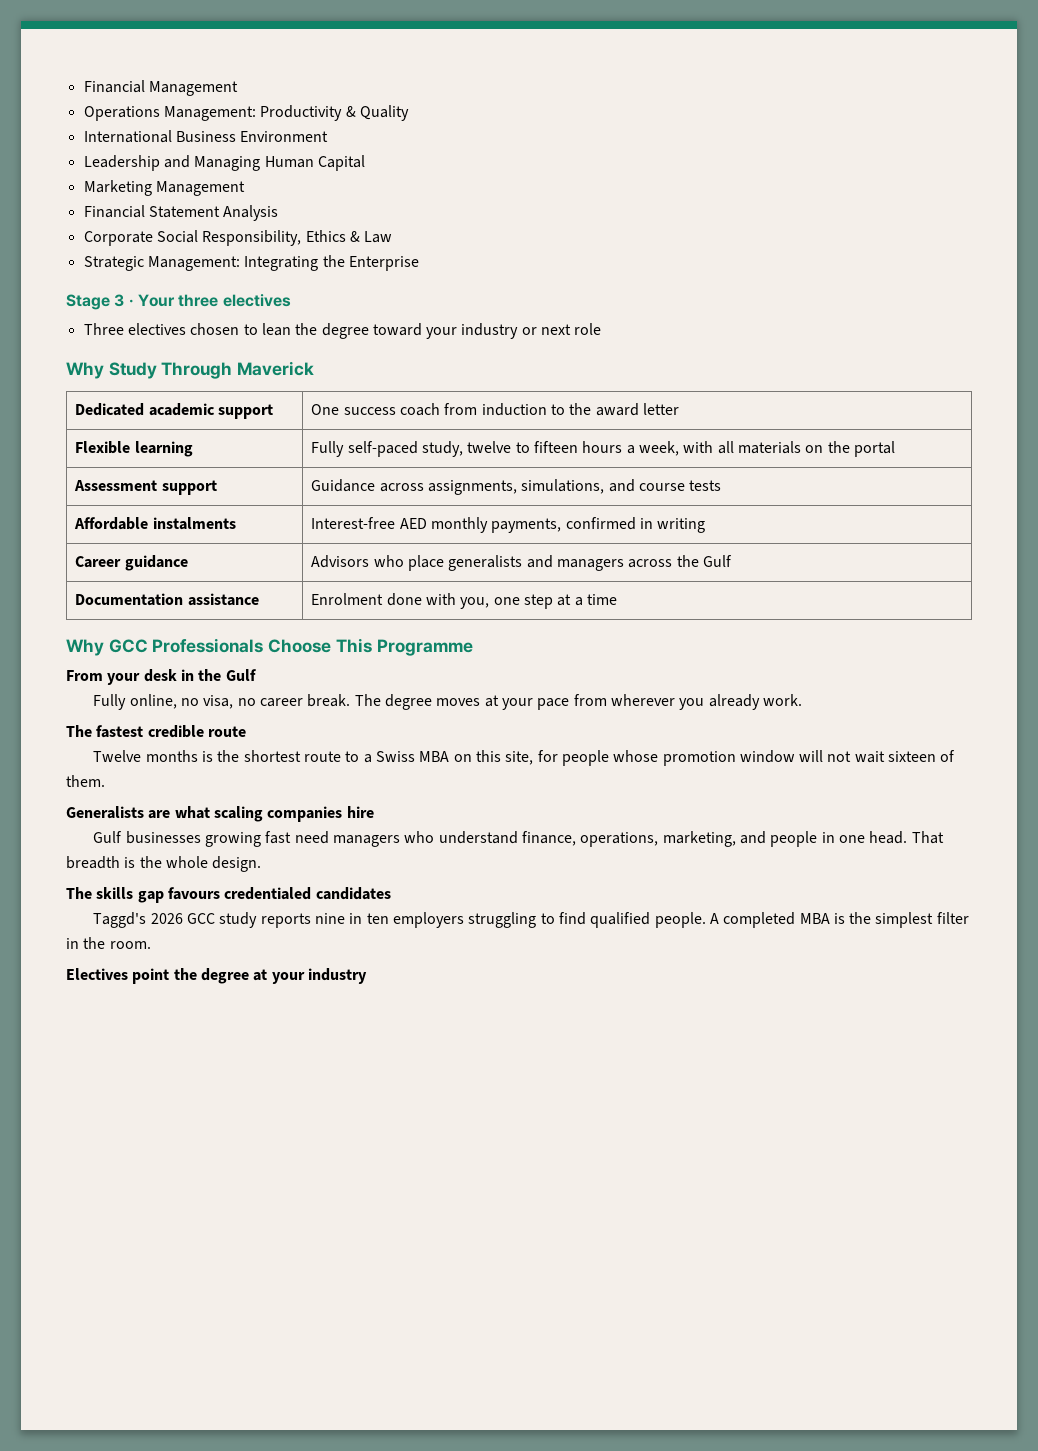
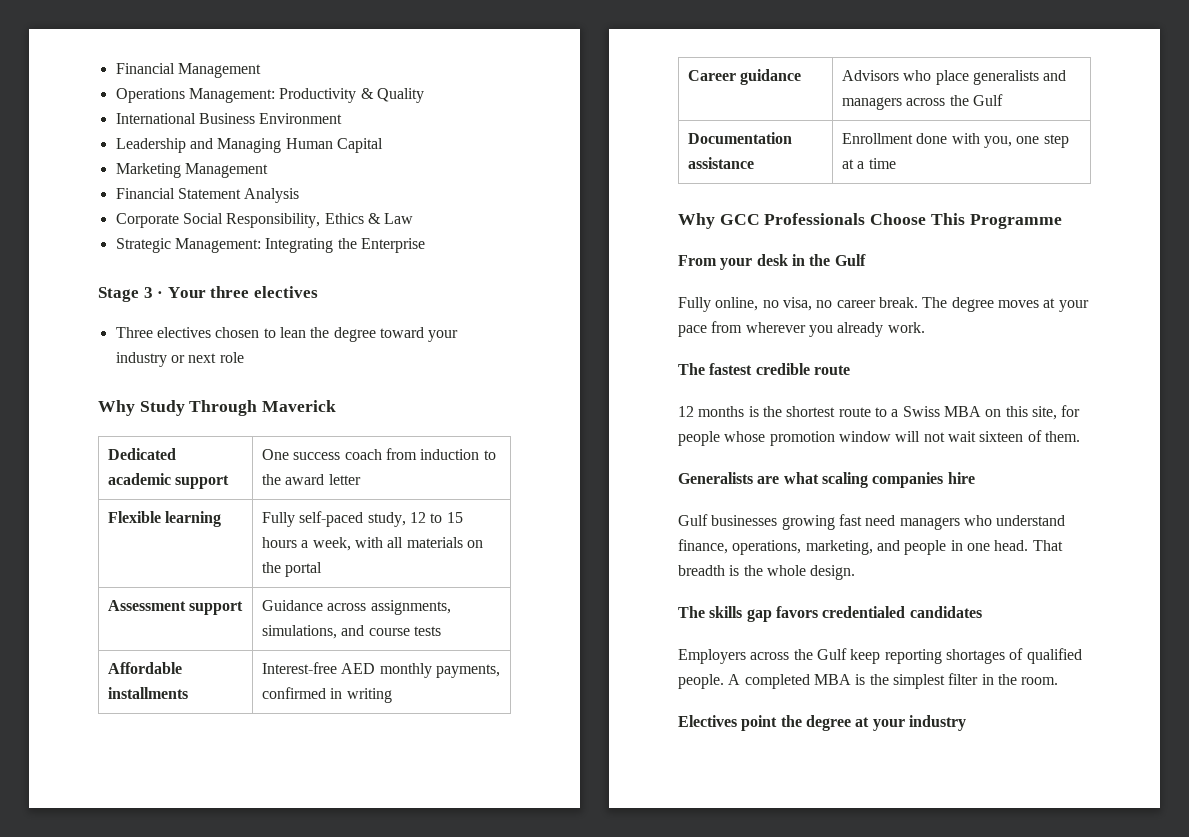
[467,441,578,453] twelve to fifteen -> [409,512,463,523] 12 to 15
[152,517,236,530] instalments -> [107,687,188,699] installments
[311,593,384,605] Enrolment -> [841,133,913,144] Enrollment
[93,750,142,762] Twelve -> [678,406,694,417] 12
[167,887,220,900] favours -> [775,606,818,618] favors
[93,912,586,928] Taggd's 2026 GCC study reports nine in ten employers struggling to find -> [678,648,1024,664] Employers across the Gulf keep reporting shortages of

